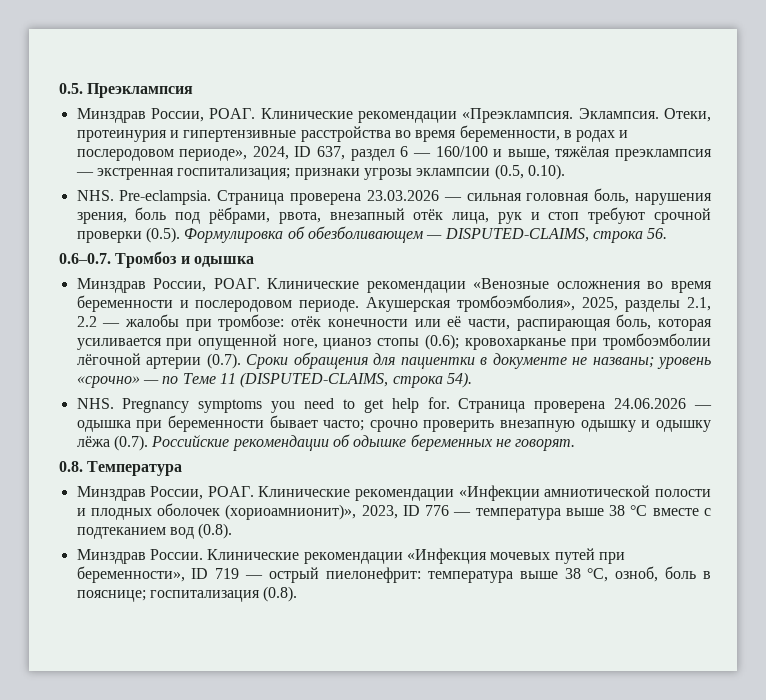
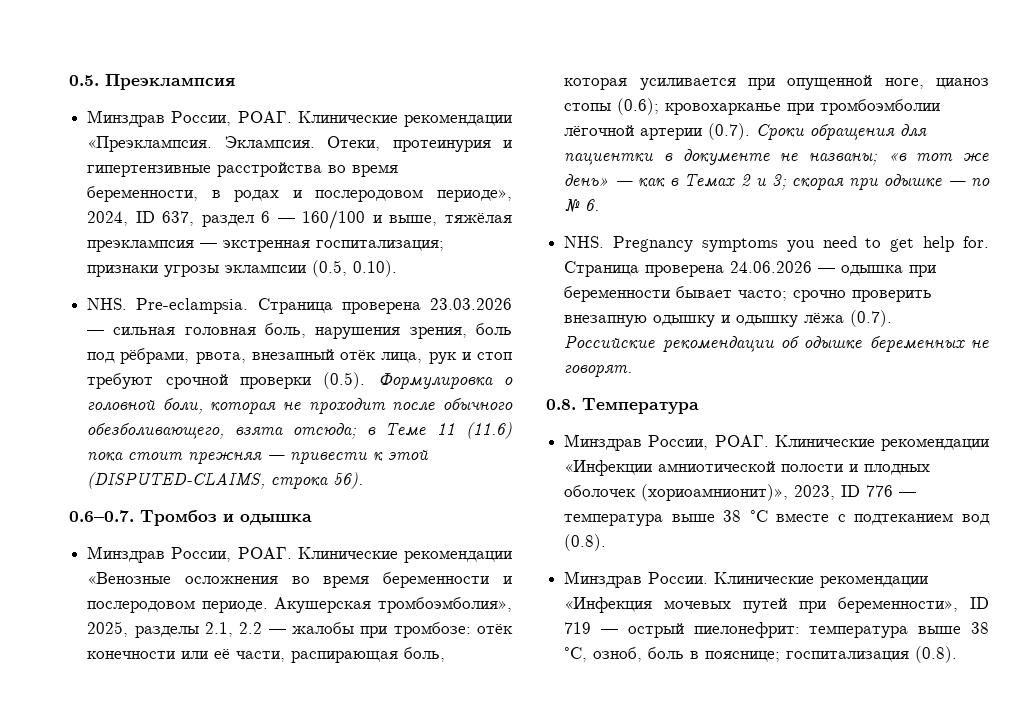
[287,226,668,243] об обезболивающем — DISPUTED-CLAIMS, строка 56. -> [504,377,513,385] [87,398,513,415] [87,422,512,439] [87,450,429,465] [87,472,364,490] о головной боли, которая не проходит после обычного обезболивающего, взята отсюда; в Теме 11 (11.6) пока стоит прежняя — привести к этой (DISPUTED-CLAIMS, строка 56).
[657,357,711,369] [76,372,472,388] уровень «срочно» — по Теме 11 (DISPUTED-CLAIMS, строка 54). -> [887,152,989,161] [564,174,990,191] [564,199,600,213] «в тот же день» — как в Темах 2 и 3; скорая при одышке — по № 6.

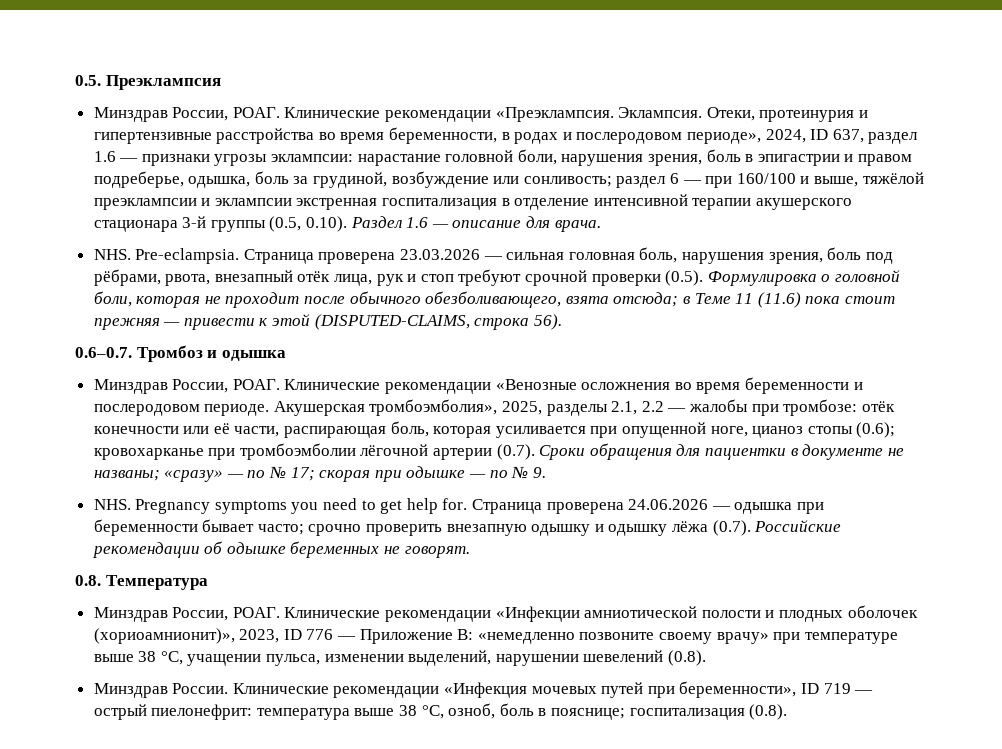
(254, 221) none -> [93,149,912,166] [93,171,667,188] 1.6 — признаки угрозы эклампсии: нарастание головной боли, нарушения зрения, боль в эпигастрии и правом подреберье, одышка, боль за грудиной, возбуждение или сонливость; раздел
(295, 220) none -> [705,176,733,188] при
[445,213,512,223] [87,239,445,252] [87,260,398,277] тяжёлая преэклампсия — экстренная госпитализация; признаки угрозы эклампсии (0.5, 0.10). -> [862,172,924,184] [93,194,853,210] [93,216,601,232] тяжёлой преэклампсии и эклампсии экстренная госпитализация в отделение интенсивной терапии акушерского стационара 3-й группы (0.5, 0.10). Раздел 1.6 — описание для врача.
[887,152,989,161] [564,174,787,190] «в тот же день» — как в Темах 2 и 3; -> [164,466,315,482] «сразу» — по № 17;
[585,199,600,211] 6. -> [532,467,546,478] 9.
[564,510,990,526] температура выше 38 °C вместе с подтеканием вод -> [359,629,898,644] [93,650,664,666] Приложение В: «немедленно позвоните своему врачу» при температуре выше 38 °C, учащении пульса, изменении выделений, нарушении шевелений

